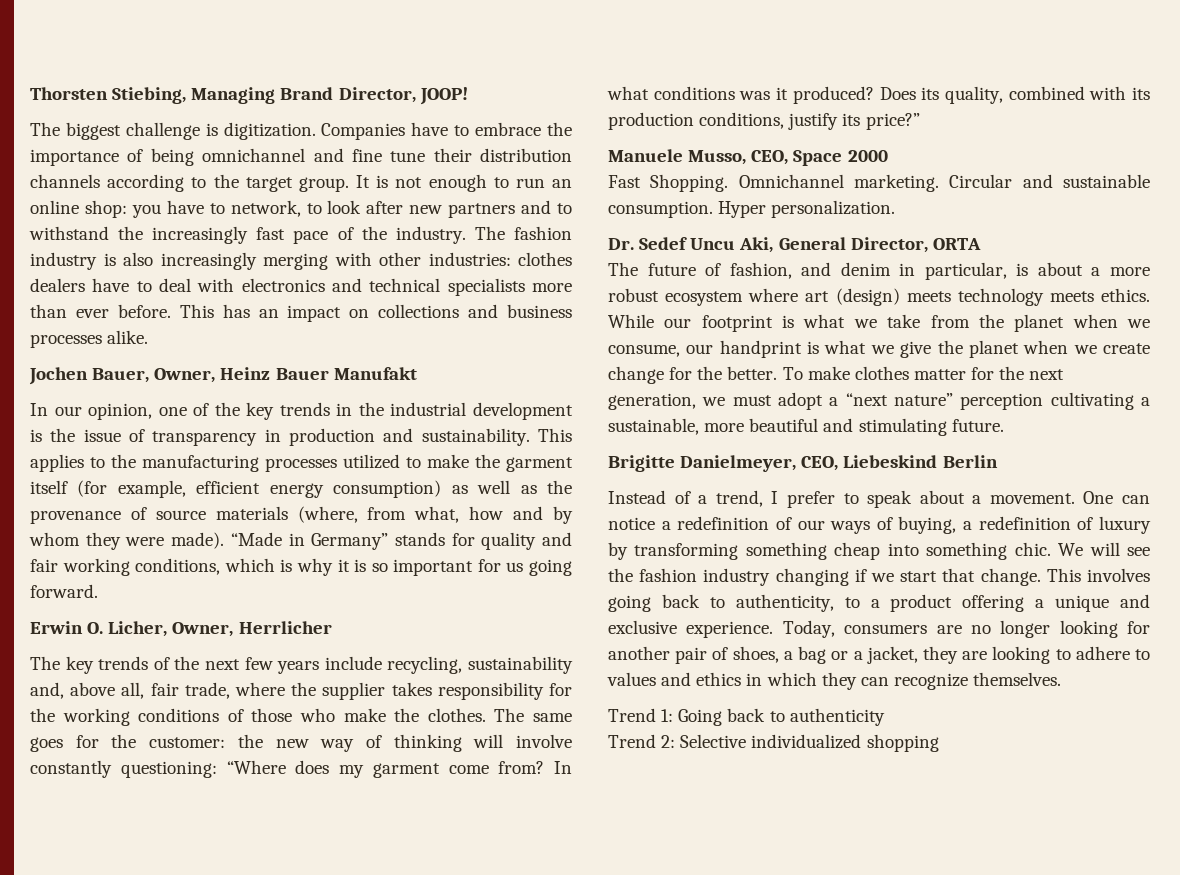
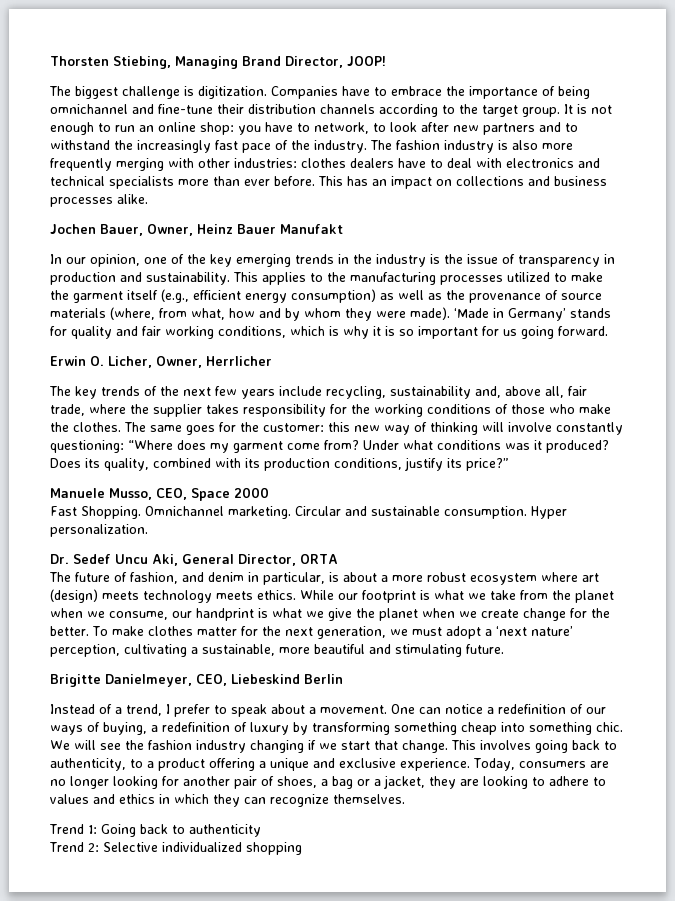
[351,149,426,162] fine tune -> [158,104,213,114] fine-tune
[160,252,257,270] increasingly -> [542,143,573,150] [50,158,112,171] more frequently
(275, 411) none -> [236,254,291,267] emerging
[390,402,573,420] industrial development -> [376,254,426,267] industry
[77,480,186,498] (for example, -> [161,289,189,303] (e.g.,
[230,532,389,550] “Made in Germany” -> [454,308,566,321] ‘Made in Germany’
[237,734,263,748] the -> [328,422,350,432] this
[554,761,572,774] In -> [363,440,399,450] Under
[845,393,1044,410] “next nature” perception -> [495,626,573,636] [50,644,120,657] ‘next nature’ perception,

